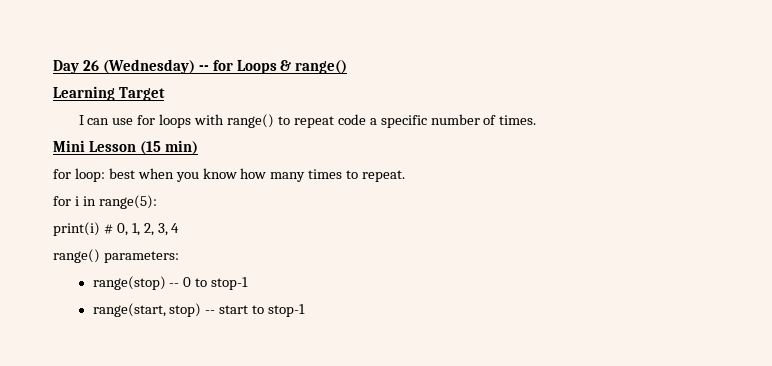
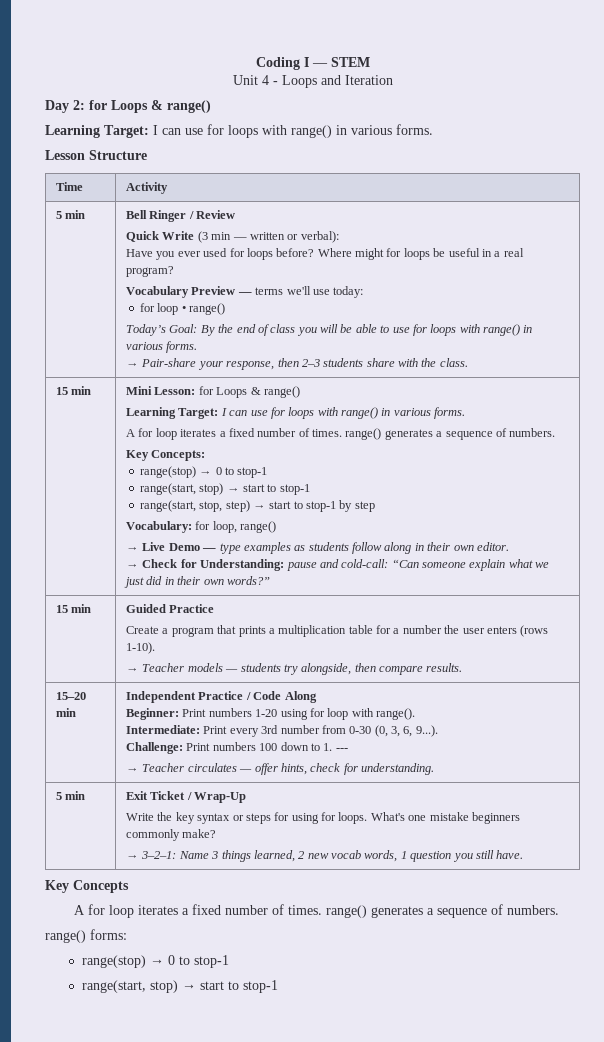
[53,59,348,74] [53,86,165,101] [78,114,537,128] [53,140,198,155] [53,168,406,182] [53,195,157,209] [53,222,180,236] [53,249,179,263] [92,276,249,290] [92,303,216,317] Day 26 (Wednesday) -- for Loops & range() // Learning Target // I can use for loops with range() to repeat code a specific number of times. // Mini Lesson (15 min) // for loop: best when you know how many times to repeat. // for i in range(5): // print(i) # 0, 1, 2, 3, 4 // range() parameters: // range(stop) -- 0 to stop-1 // range(start, stop) -- -> [255,57,370,70] [232,75,393,88] [45,100,211,113] [45,124,433,138] [45,150,147,160] [56,182,84,191] [126,182,169,194] [56,210,86,219] [126,210,236,222] [126,231,339,243] [126,248,524,260] [126,266,175,277] [126,286,364,298] [139,303,225,315] [126,324,533,336] [126,341,198,353] [126,358,468,370] [56,386,92,395] [126,386,300,398] [126,407,466,419] [126,428,556,440] [126,450,206,461] [139,466,268,478] [139,483,310,495] [139,500,375,512] [126,521,277,533] [126,542,509,554] [126,559,550,571] [124,576,270,588] [56,604,92,613] [126,604,215,613] [126,625,549,637] [126,642,156,654] [126,663,463,675] [56,692,87,700] [56,708,77,717] [126,691,317,703] [126,708,416,720] [126,725,438,737] [126,742,348,754] [126,763,435,775] [56,791,86,800] [126,791,247,803] [126,812,520,824] [126,829,217,841] [126,850,524,862] [45,880,129,893] [74,904,560,918] [45,929,127,943] [81,955,229,968] [81,980,196,993] Coding I — STEM // Unit 4 - Loops and Iteration // Day 2: for Loops & range() // Learning Target: I can use for loops with range() in various forms. // Lesson Structure // Time | Activity // 5 min | Bell Ringer / Review // Quick Write (3 min — written or verbal): // Have you ever used for loops before? Where might for loops be useful in a real program? // Vocabulary Preview — terms we'll use today: // for loop • range() // Today’s Goal: By the end of class you will be able to use for loops with range() in various forms. // → Pair-share your response, then 2–3 students share with the class. // 15 min | Mini Lesson: for Loops & range() // Learning Target: I can use for loops with range() in various forms. // A for loop iterates a fixed number of times. range() generates a sequence of numbers. // Key Concepts: // range(stop) → 0 to stop-1 // range(start, stop) → start to stop-1 // range(start, stop, step) → start to stop-1 by step // Vocabulary: for loop, range() // → Live Demo — type examples as students follow along in their own editor. // → Check for Understanding: pause and cold-call: “Can someone explain what we just did in their own words?” // 15 min | Guided Practice // Create a program that prints a multiplication table for a number the user enters (rows 1-10). // → Teacher models — students try alongside, then compare results. // 15–20 min | Independent Practice / Code Along // Beginner: Print numbers 1-20 using for loop with range(). // Intermediate: Print every 3rd number from 0-30 (0, 3, 6, 9...). // Challenge: Print numbers 100 down to 1. --- // → Teacher circulates — offer hints, check for understanding. // 5 min | Exit Ticket / Wrap-Up // Write the key syntax or steps for using for loops. What's one mistake beginners commonly make? // → 3–2–1: Name 3 things learned, 2 new vocab words, 1 question you still have. // Key Concepts // A for loop iterates a fixed number of times. range() generates a sequence of numbers. // range() forms: // range(stop) → 0 to stop-1 // range(start, stop) →

